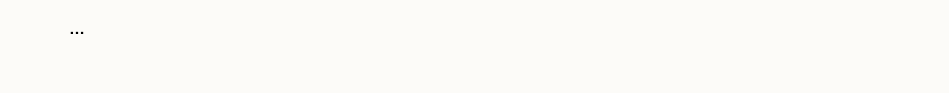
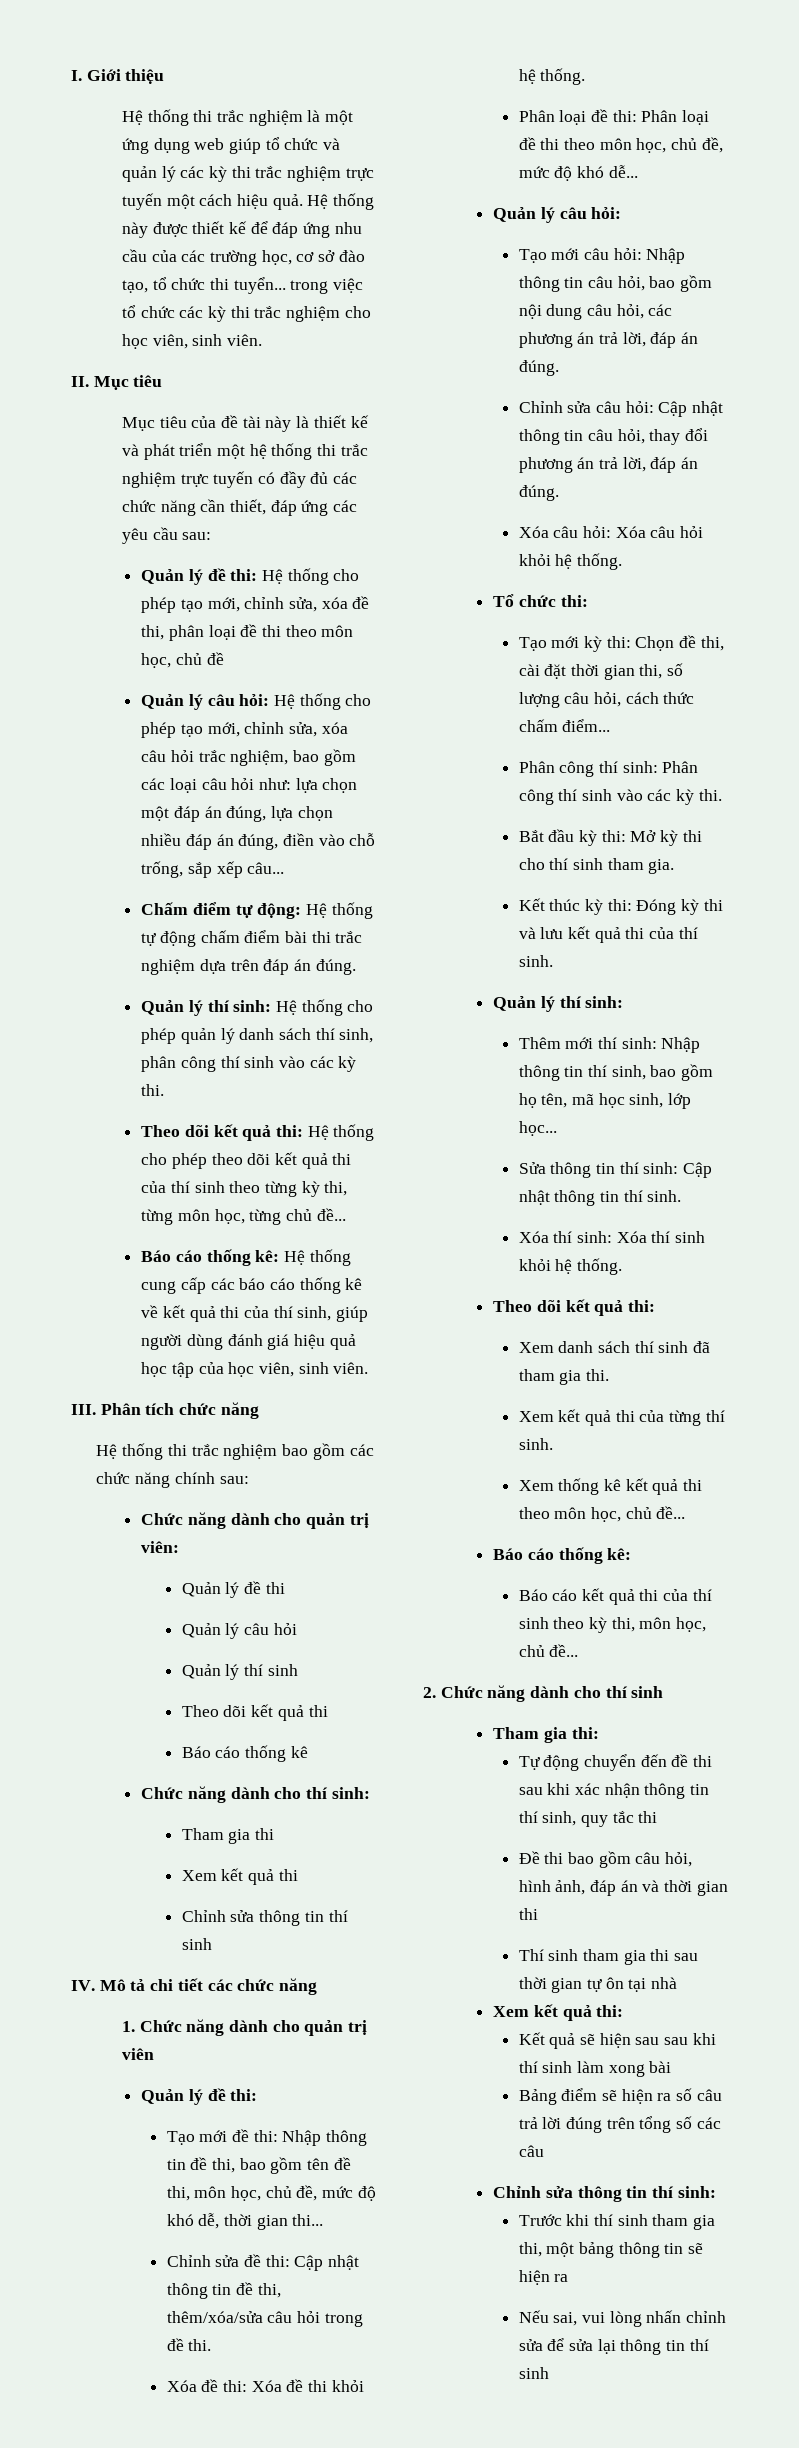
[69,31,85,34] … -> [71,69,165,84] [121,109,354,126] [121,137,341,154] [121,166,374,182] [121,193,375,210] [121,221,362,238] [121,249,365,266] [121,277,364,294] [121,305,371,322] [121,334,263,349] [71,375,163,390] [121,415,369,432] [121,443,368,460] [121,471,358,488] [121,499,358,516] [121,527,212,544] [141,568,360,585] [141,596,370,613] [141,624,354,641] [141,652,224,668] [141,693,372,710] [141,722,348,738] [141,749,356,766] [141,778,358,793] [141,806,333,822] [141,833,376,850] [141,861,285,878] [141,902,373,919] [141,930,363,947] [141,959,356,975] [141,999,374,1016] [141,1028,374,1044] [141,1056,357,1072] [141,1084,165,1096] [141,1124,375,1141] [141,1152,352,1169] [141,1181,348,1197] [141,1208,346,1225] [141,1249,351,1266] [141,1277,363,1294] [141,1305,369,1322] [141,1334,356,1350] [141,1362,369,1378] [71,1402,259,1419] [96,1443,374,1460] [96,1472,249,1488] [141,1512,369,1529] [141,1541,180,1553] [181,1581,285,1598] [181,1623,297,1639] [181,1664,298,1680] [181,1704,328,1721] [181,1745,308,1762] [141,1786,370,1803] [181,1828,275,1844] [181,1868,298,1885] [181,1910,348,1926] [181,1938,212,1950] [71,1978,318,1995] [121,2019,368,2036] [121,2048,154,2060] [141,2088,258,2105] [166,2129,368,2146] [166,2157,351,2174] [166,2185,376,2201] [166,2213,324,2230] [166,2254,360,2271] [166,2282,281,2299] [166,2311,363,2327] [166,2338,212,2351] [166,2379,364,2392] [518,68,586,85] [518,109,710,125] [518,137,723,153] [518,165,638,181] [493,207,622,223] [518,248,686,264] [518,275,713,292] [518,304,673,320] [518,332,699,348] [518,360,559,376] [518,401,724,417] [518,428,709,445] [518,457,699,473] [518,485,559,501] [518,526,704,538] [518,553,622,570] [493,594,588,607] [518,635,724,652] [518,663,684,680] [518,692,695,708] [518,719,611,732] [518,761,699,777] [518,789,722,805] [518,829,702,846] [518,858,675,874] [518,898,723,915] [518,926,698,943] [518,955,553,967] [493,996,624,1012] [518,1037,701,1053] [518,1064,714,1081] [518,1093,692,1109] [518,1121,557,1136] [518,1162,713,1178] [518,1190,682,1206] [518,1231,706,1243] [518,1258,622,1275] [493,1299,655,1316] [518,1341,711,1353] [518,1369,609,1385] [518,1409,725,1426] [518,1438,553,1450] [518,1478,703,1495] [518,1506,686,1522] [493,1547,632,1564] [518,1588,712,1605] [518,1617,707,1633] [518,1644,579,1657] [423,1685,664,1702] [493,1727,599,1743] [518,1754,713,1771] [518,1783,710,1799] [518,1811,658,1827] [518,1851,693,1868] [518,1880,728,1896] [518,1908,538,1920] [518,1949,699,1965] [518,1977,678,1993] [493,2004,624,2021] [518,2032,716,2049] [518,2061,672,2077] [518,2088,722,2105] [518,2116,721,2133] [518,2145,544,2157] [493,2186,716,2202] [518,2214,716,2230] [518,2242,704,2258] [518,2270,569,2285] [518,2310,727,2327] [518,2338,709,2355] [518,2367,549,2379] I. Giới thiệu // Hệ thống thi trắc nghiệm là một ứng dụng web giúp tổ chức và quản lý các kỳ thi trắc nghiệm trực tuyến một cách hiệu quả. Hệ thống này được thiết kế để đáp ứng nhu cầu của các trường học, cơ sở đào tạo, tổ chức thi tuyển... trong việc tổ chức các kỳ thi trắc nghiệm cho học viên, sinh viên. // II. Mục tiêu // Mục tiêu của đề tài này là thiết kế và phát triển một hệ thống thi trắc nghiệm trực tuyến có đầy đủ các chức năng cần thiết, đáp ứng các yêu cầu sau: // Quản lý đề thi: Hệ thống cho phép tạo mới, chỉnh sửa, xóa đề thi, phân loại đề thi theo môn học, chủ đề // Quản lý câu hỏi: Hệ thống cho phép tạo mới, chỉnh sửa, xóa câu hỏi trắc nghiệm, bao gồm các loại câu hỏi như: lựa chọn một đáp án đúng, lựa chọn nhiều đáp án đúng, điền vào chỗ trống, sắp xếp câu... // Chấm điểm tự động: Hệ thống tự động chấm điểm bài thi trắc nghiệm dựa trên đáp án đúng. // Quản lý thí sinh: Hệ thống cho phép quản lý danh sách thí sinh, phân công thí sinh vào các kỳ thi. // Theo dõi kết quả thi: Hệ thống cho phép theo dõi kết quả thi của thí sinh theo từng kỳ thi, từng môn học, từng chủ đề... // Báo cáo thống kê: Hệ thống cung cấp các báo cáo thống kê về kết quả thi của thí sinh, giúp người dùng đánh giá hiệu quả học tập của học viên, sinh viên. // III. Phân tích chức năng // Hệ thống thi trắc nghiệm bao gồm các chức năng chính sau: // Chức năng dành cho quản trị viên: // Quản lý đề thi // Quản lý câu hỏi // Quản lý thí sinh // Theo dõi kết quả thi // Báo cáo thống kê // Chức năng dành cho thí sinh: // Tham gia thi // Xem kết quả thi // Chỉnh sửa thông tin thí sinh // IV. Mô tả chi tiết các chức năng // 1. Chức năng dành cho quản trị viên // Quản lý đề thi: // Tạo mới đề thi: Nhập thông tin đề thi, bao gồm tên đề thi, môn học, chủ đề, mức độ khó dễ, thời gian thi... // Chỉnh sửa đề thi: Cập nhật thông tin đề thi, thêm/xóa/sửa câu hỏi trong đề thi. // Xóa đề thi: Xóa đề thi khỏi hệ thống. // Phân loại đề thi: Phân loại đề thi theo môn học, chủ đề, mức độ khó dễ... // Quản lý câu hỏi: // Tạo mới câu hỏi: Nhập thông tin câu hỏi, bao gồm nội dung câu hỏi, các phương án trả lời, đáp án đúng. // Chỉnh sửa câu hỏi: Cập nhật thông tin câu hỏi, thay đổi phương án trả lời, đáp án đúng. // Xóa câu hỏi: Xóa câu hỏi khỏi hệ thống. // Tổ chức thi: // Tạo mới kỳ thi: Chọn đề thi, cài đặt thời gian thi, số lượng câu hỏi, cách thức chấm điểm... // Phân công thí sinh: Phân công thí sinh vào các kỳ thi. // Bắt đầu kỳ thi: Mở kỳ thi cho thí sinh tham gia. // Kết thúc kỳ thi: Đóng kỳ thi và lưu kết quả thi của thí sinh. // Quản lý thí sinh: // Thêm mới thí sinh: Nhập thông tin thí sinh, bao gồm họ tên, mã học sinh, lớp học... // Sửa thông tin thí sinh: Cập nhật thông tin thí sinh. // Xóa thí sinh: Xóa thí sinh khỏi hệ thống. // Theo dõi kết quả thi: // Xem danh sách thí sinh đã tham gia thi. // Xem kết quả thi của từng thí sinh. // Xem thống kê kết quả thi theo môn học, chủ đề... // Báo cáo thống kê: // Báo cáo kết quả thi của thí sinh theo kỳ thi, môn học, chủ đề... // 2. Chức năng dành cho thí sinh // Tham gia thi: // Tự động chuyển đến đề thi sau khi xác nhận thông tin thí sinh, quy tắc thi // Đề thi bao gồm câu hỏi, hình ảnh, đáp án và thời gian thi // Thí sinh tham gia thi sau thời gian tự ôn tại nhà // Xem kết quả thi: // Kết quả sẽ hiện sau sau khi thí sinh làm xong bài // Bảng điểm sẽ hiện ra số câu trả lời đúng trên tổng số các câu // Chỉnh sửa thông tin thí sinh: // Trước khi thí sinh tham gia thi, một bảng thông tin sẽ hiện ra // Nếu sai, vui lòng nhấn chỉnh sửa để sửa lại thông tin thí sinh

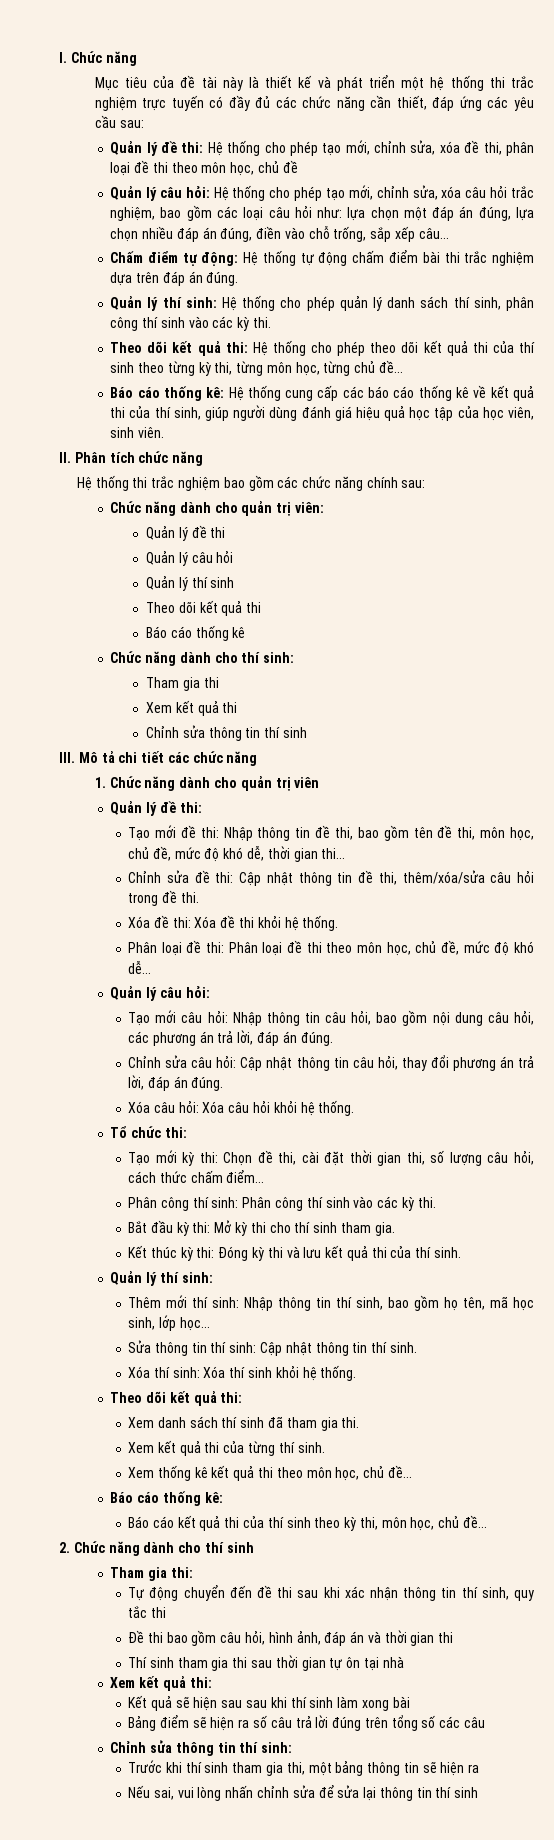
[71,69,165,84] [121,109,354,126] [121,137,341,154] [121,166,374,182] [121,193,375,210] [121,221,362,238] [121,249,365,266] [121,277,364,294] [121,305,371,322] [121,334,263,349] [71,375,163,390] I. Giới thiệu // Hệ thống thi trắc nghiệm là một ứng dụng web giúp tổ chức và quản lý các kỳ thi trắc nghiệm trực tuyến một cách hiệu quả. Hệ thống này được thiết kế để đáp ứng nhu cầu của các trường học, cơ sở đào tạo, tổ chức thi tuyển... trong việc tổ chức các kỳ thi trắc nghiệm cho học viên, sinh viên. // II. Mục tiêu -> [59,51,137,66] I. Chức năng
[71,1404,96,1415] III. -> [59,452,71,463] II.
[71,1980,95,1991] IV. -> [59,752,75,763] III.

